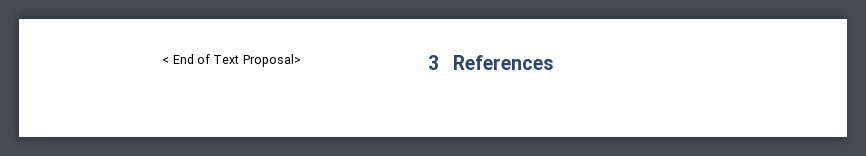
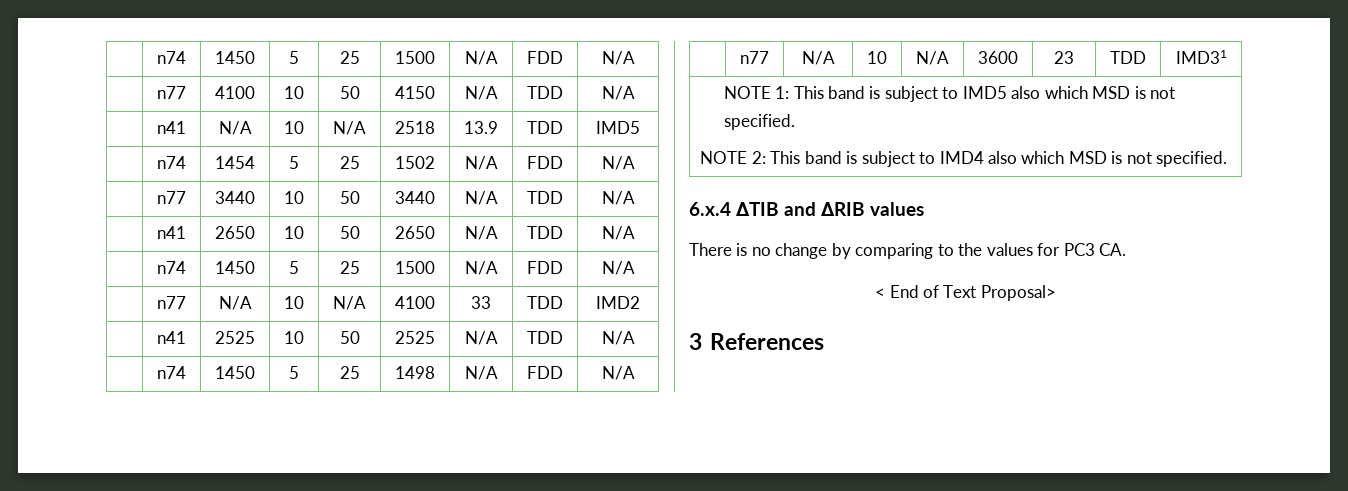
(162, 60) none -> [157,51,186,64] [215,51,255,64] [289,51,299,64] [339,51,360,64] [395,51,435,64] [464,51,498,65] [527,51,563,64] [601,51,635,65] [157,86,186,99] [215,86,255,99] [284,86,304,99] [339,86,360,99] [395,86,435,99] [464,86,498,100] [527,86,563,99] [601,86,635,100] [157,121,186,134] [218,121,252,135] [284,121,304,134] [333,121,366,135] [395,121,435,134] [464,121,498,134] [527,121,563,134] [596,121,640,134] [157,156,186,169] [215,156,255,169] [289,156,299,169] [339,156,360,169] [395,156,435,169] [464,156,498,170] [527,156,563,169] [601,156,635,170] [157,191,186,204] [215,191,255,204] [284,191,304,204] [339,191,360,204] [395,191,435,204] [464,191,498,205] [527,191,563,204] [601,191,635,205] [157,226,186,239] [215,226,255,239] [284,226,304,239] [339,226,360,239] [395,226,435,239] [464,226,498,240] [527,226,563,239] [601,226,635,240] [157,261,186,274] [215,261,255,274] [289,261,299,274] [339,261,360,274] [395,261,435,274] [464,261,498,275] [527,261,563,274] [601,261,635,275] [157,296,186,309] [218,296,252,310] [284,296,304,309] [333,296,366,310] [395,296,435,309] [471,296,491,309] [527,296,563,309] [596,296,640,309] [157,331,186,344] [215,331,255,344] [284,331,304,344] [339,331,360,344] [395,331,435,344] [464,331,498,345] [527,331,563,344] [601,331,635,345] [157,366,186,379] [215,366,255,379] [289,366,299,379] [339,366,360,379] [395,366,435,379] [464,366,498,380] [527,366,563,379] [601,366,635,380] [740,51,769,64] [801,51,835,65] [867,51,887,64] [916,51,949,65] [978,51,1018,64] [1054,51,1074,64] [1110,51,1146,64] [1175,50,1227,64] [723,86,1176,102] [723,114,795,130] [700,151,1228,167] [689,202,924,216] [689,243,1127,259] | n74 | 1450 | 5 | 25 | 1500 | N/A | FDD | N/A // | n77 | 4100 | 10 | 50 | 4150 | N/A | TDD | N/A // | n41 | N/A | 10 | N/A | 2518 | 13.9 | TDD | IMD5 // | n74 | 1454 | 5 | 25 | 1502 | N/A | FDD | N/A // | n77 | 3440 | 10 | 50 | 3440 | N/A | TDD | N/A // | n41 | 2650 | 10 | 50 | 2650 | N/A | TDD | N/A // | n74 | 1450 | 5 | 25 | 1500 | N/A | FDD | N/A // | n77 | N/A | 10 | N/A | 4100 | 33 | TDD | IMD2 // | n41 | 2525 | 10 | 50 | 2525 | N/A | TDD | N/A // | n74 | 1450 | 5 | 25 | 1498 | N/A | FDD | N/A // | n77 | N/A | 10 | N/A | 3600 | 23 | TDD | IMD31 // NOTE 1: This band is subject to IMD5 also which MSD is not specified. // NOTE 2: This band is subject to IMD4 also which MSD is not specified. // 6.x.4 ∆TIB and ∆RIB values // There is no change by comparing to the values for PC3 CA. //

